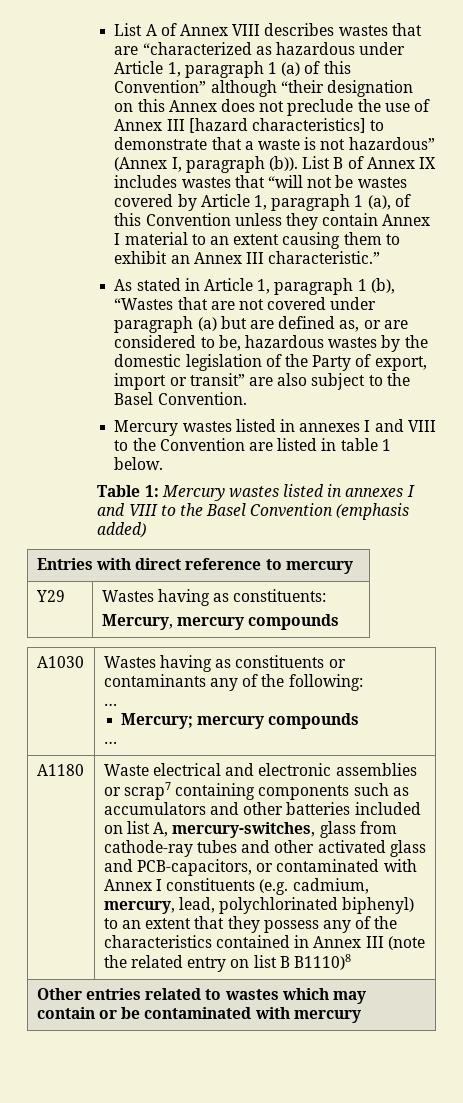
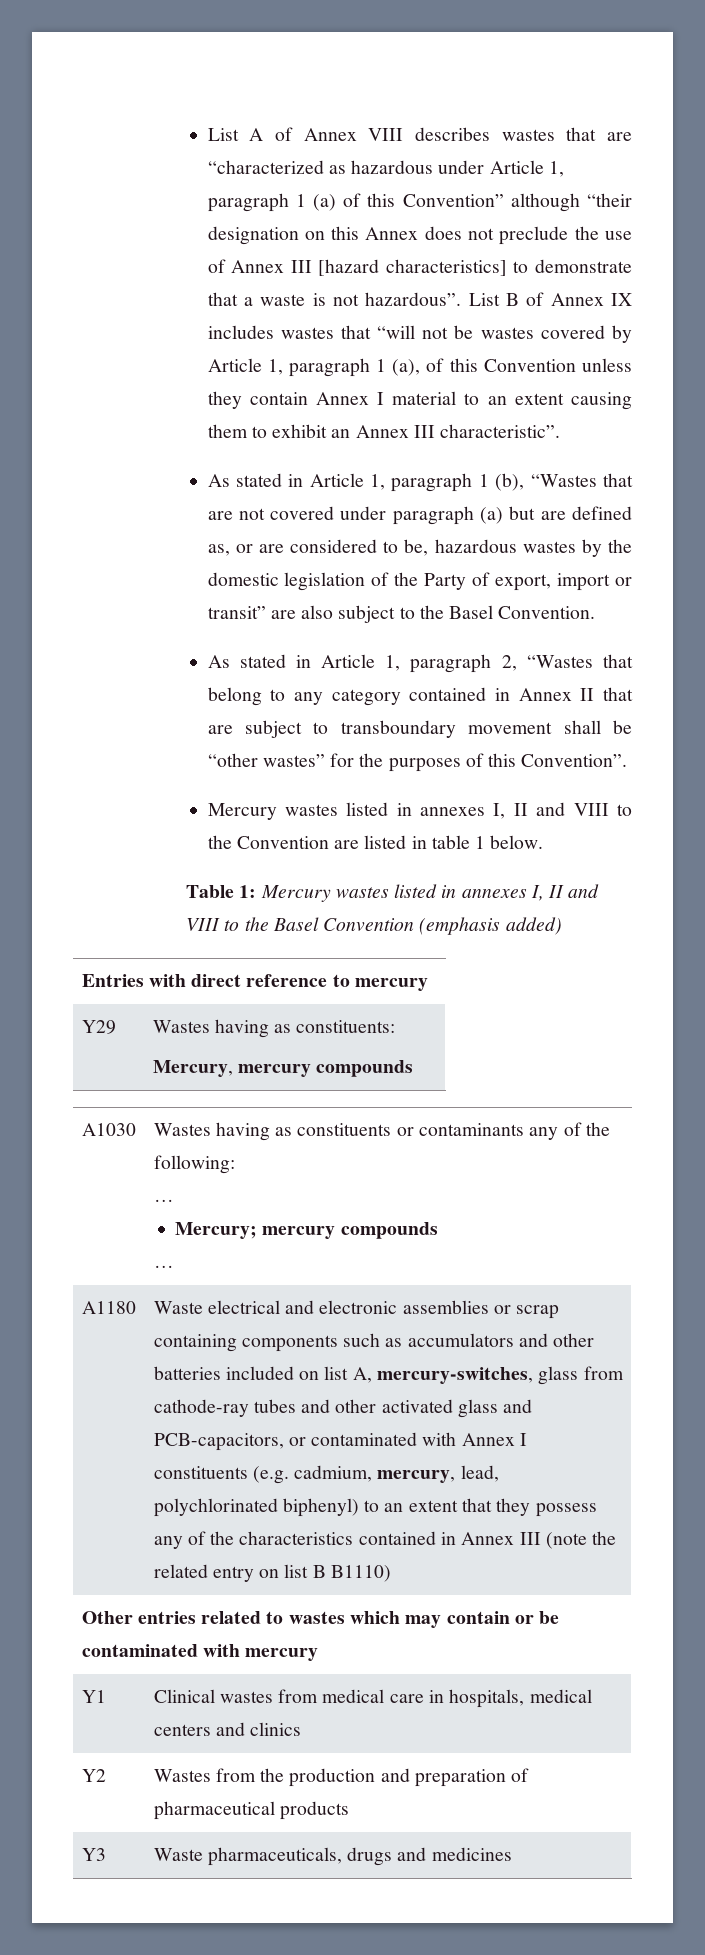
[348,137,435,150] [114,156,298,173] hazardous” (Annex I, paragraph (b)). -> [365,292,462,306] hazardous”.
[268,251,381,264] characteristic.” -> [440,424,561,438] characteristic”.
[114,419,371,436] // Mercury wastes listed in annexes I -> [207,654,633,673] [207,687,633,706] [207,720,632,738] [207,753,628,772] [207,802,528,820] // As stated in Article 1, paragraph 2, “Wastes that belong to any category contained in Annex II that are subject to transboundary movement shall be “other wastes” for the purposes of this Convention”. // Mercury wastes listed in annexes I, II
[406,485,415,497] I -> [530,885,565,901] I, II
[124,782,172,800] scrap7 -> [516,1305,560,1319] scrap
[294,954,352,970] B1110)8 -> [330,1565,391,1582] B1110)
(361, 1016) none -> [81,1690,106,1703] [153,1689,592,1708] [153,1722,302,1736] [81,1769,106,1782] [153,1768,530,1787] [153,1801,349,1820] [81,1848,106,1861] [153,1847,512,1866] // Y1 | Clinical wastes from medical care in hospitals, medical centers and clinics // Y2 | Wastes from the production and preparation of pharmaceutical products // Y3 | Waste pharmaceuticals, drugs and medicines

